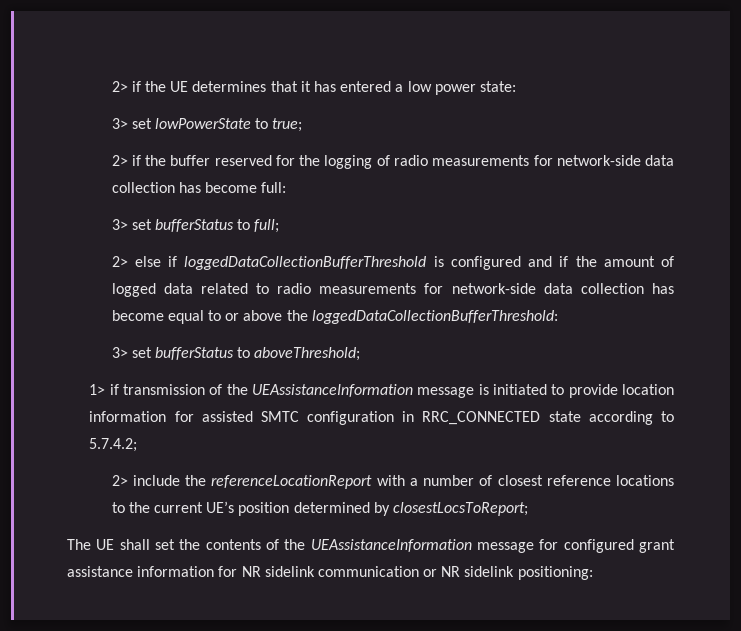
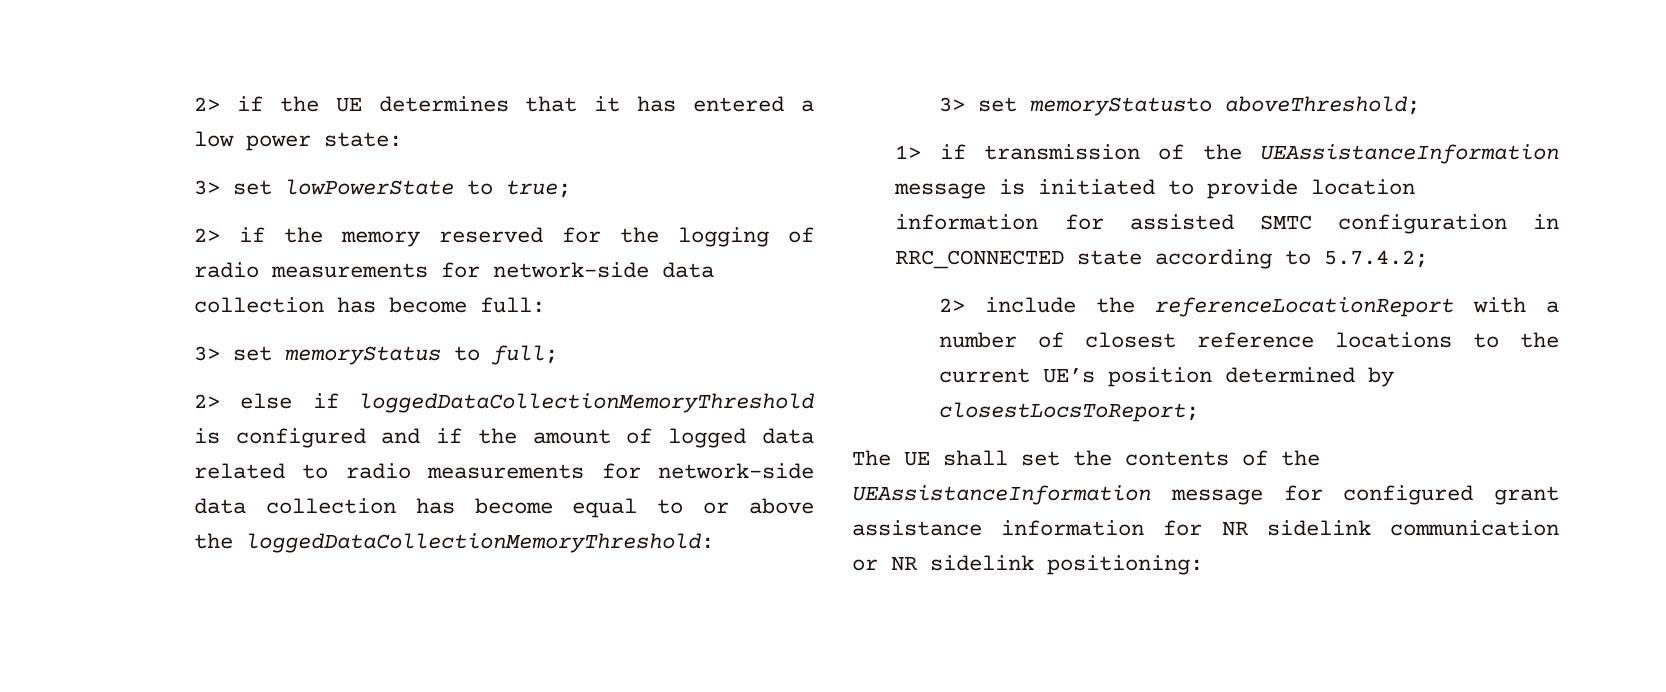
[170,155,211,166] buffer -> [340,231,420,247] memory
[155,219,235,232] bufferStatus -> [284,346,441,365] memoryStatus
[184,256,427,270] loggedDataCollectionBufferThreshold -> [358,393,814,413] loggedDataCollectionMemoryThreshold
[311,310,558,324] [111,347,251,360] loggedDataCollectionBufferThreshold: // 3> set bufferStatus to -> [245,533,714,553] [938,97,1212,116] loggedDataCollectionMemoryThreshold: // 3> set memoryStatusto

